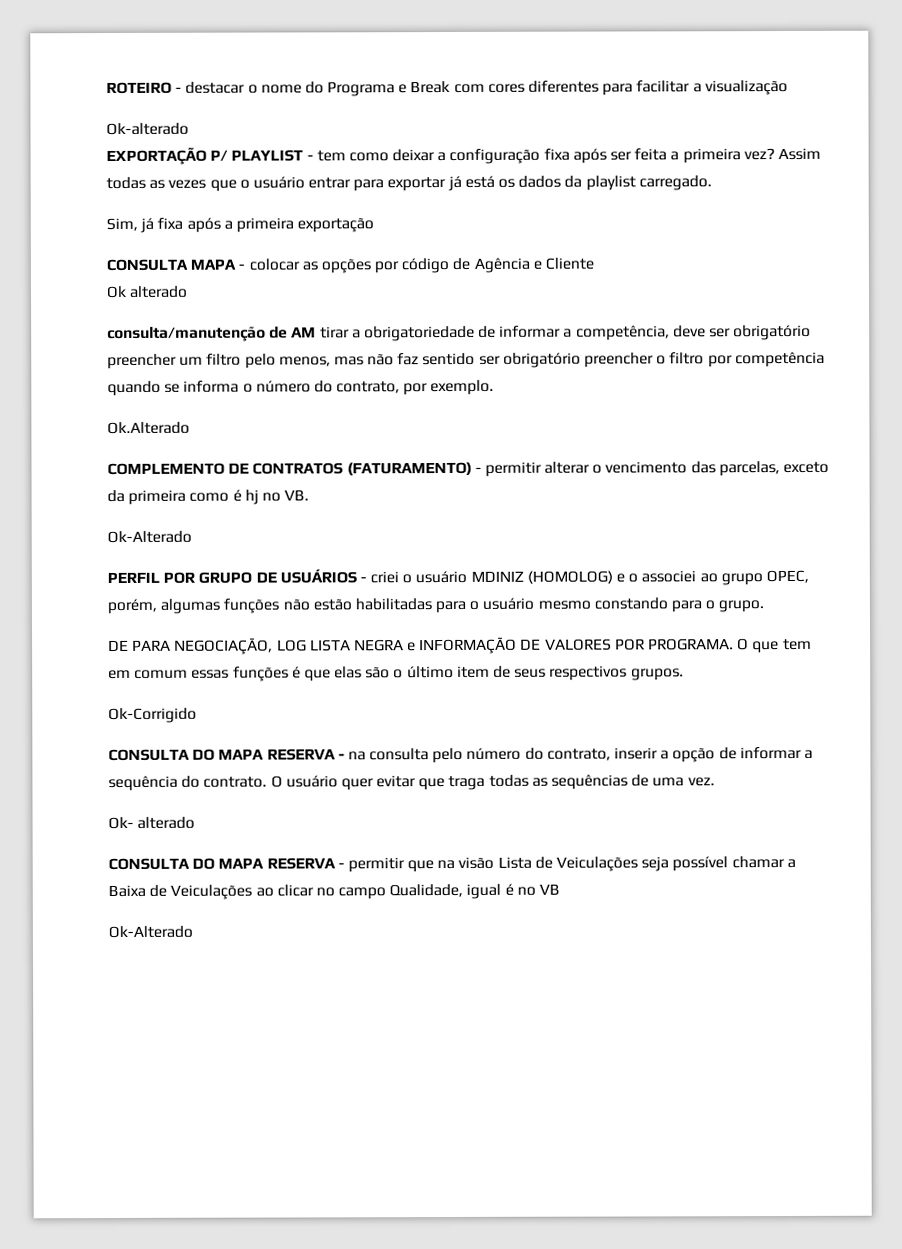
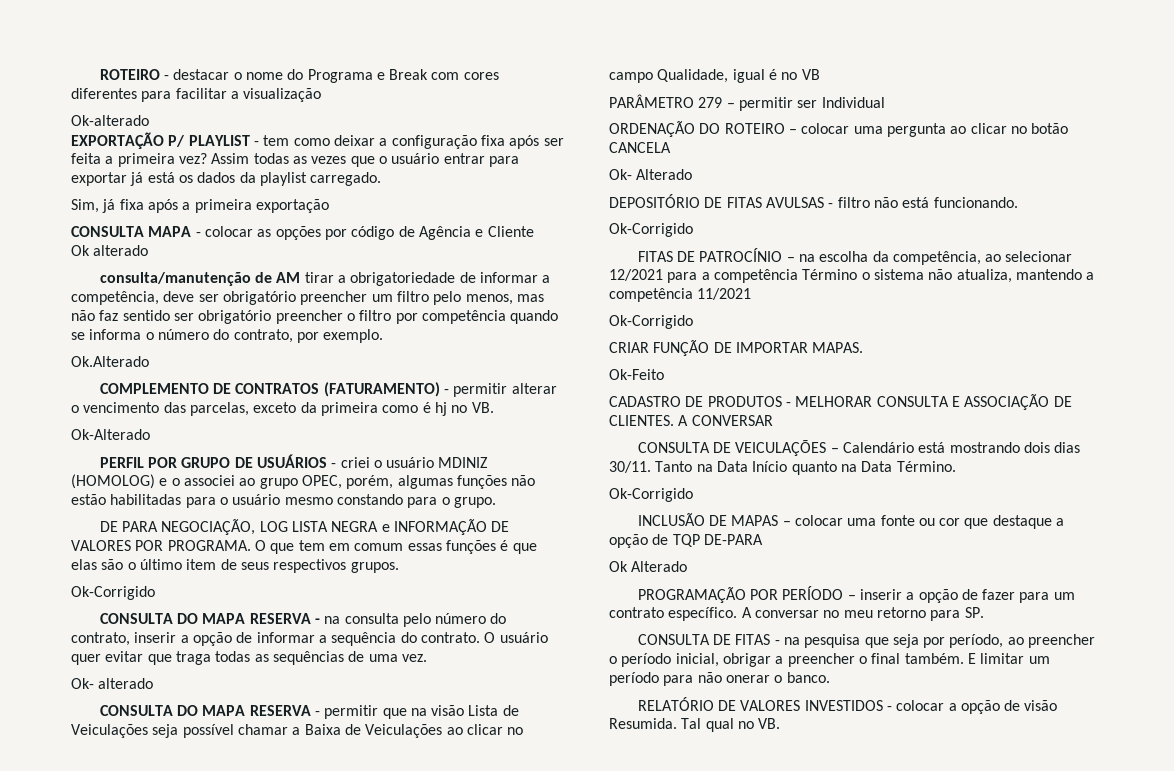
[108,925,193,939] Ok-Alterado -> [609,94,885,111] [609,121,1069,137] [609,142,671,153] [609,169,693,180] [609,194,1018,208] [609,223,693,237] [637,248,1073,265] [609,269,1095,283] [609,288,752,302] [609,315,693,329] [609,340,864,356] [609,369,664,380] [609,394,1072,410] [609,415,773,426] [637,440,1081,456] [609,461,956,475] [609,488,693,502] [637,513,1065,529] [609,534,763,548] [609,561,688,572] [637,586,1075,603] [609,607,984,621] [637,634,1096,648] [609,653,1050,667] [609,672,830,686] [637,697,1058,714] [609,718,781,732] PARÂMETRO 279 – permitir ser Individual // ORDENAÇÃO DO ROTEIRO – colocar uma pergunta ao clicar no botão CANCELA // Ok- Alterado // DEPOSITÓRIO DE FITAS AVULSAS - filtro não está funcionando. // Ok-Corrigido // FITAS DE PATROCÍNIO – na escolha da competência, ao selecionar 12/2021 para a competência Término o sistema não atualiza, mantendo a competência 11/2021 // Ok-Corrigido // CRIAR FUNÇÃO DE IMPORTAR MAPAS. // Ok-Feito // CADASTRO DE PRODUTOS - MELHORAR CONSULTA E ASSOCIAÇÃO DE CLIENTES. A CONVERSAR // CONSULTA DE VEICULAÇÕES – Calendário está mostrando dois dias 30/11. Tanto na Data Início quanto na Data Término. // Ok-Corrigido // INCLUSÃO DE MAPAS – colocar uma fonte ou cor que destaque a opção de TQP DE-PARA // Ok Alterado // PROGRAMAÇÃO POR PERÍODO – inserir a opção de fazer para um contrato específico. A conversar no meu retorno para SP. // CONSULTA DE FITAS - na pesquisa que seja por período, ao preencher o período inicial, obrigar a preencher o final também. E limitar um período para não onerar o banco. // RELATÓRIO DE VALORES INVESTIDOS - colocar a opção de visão Resumida. Tal qual no VB.

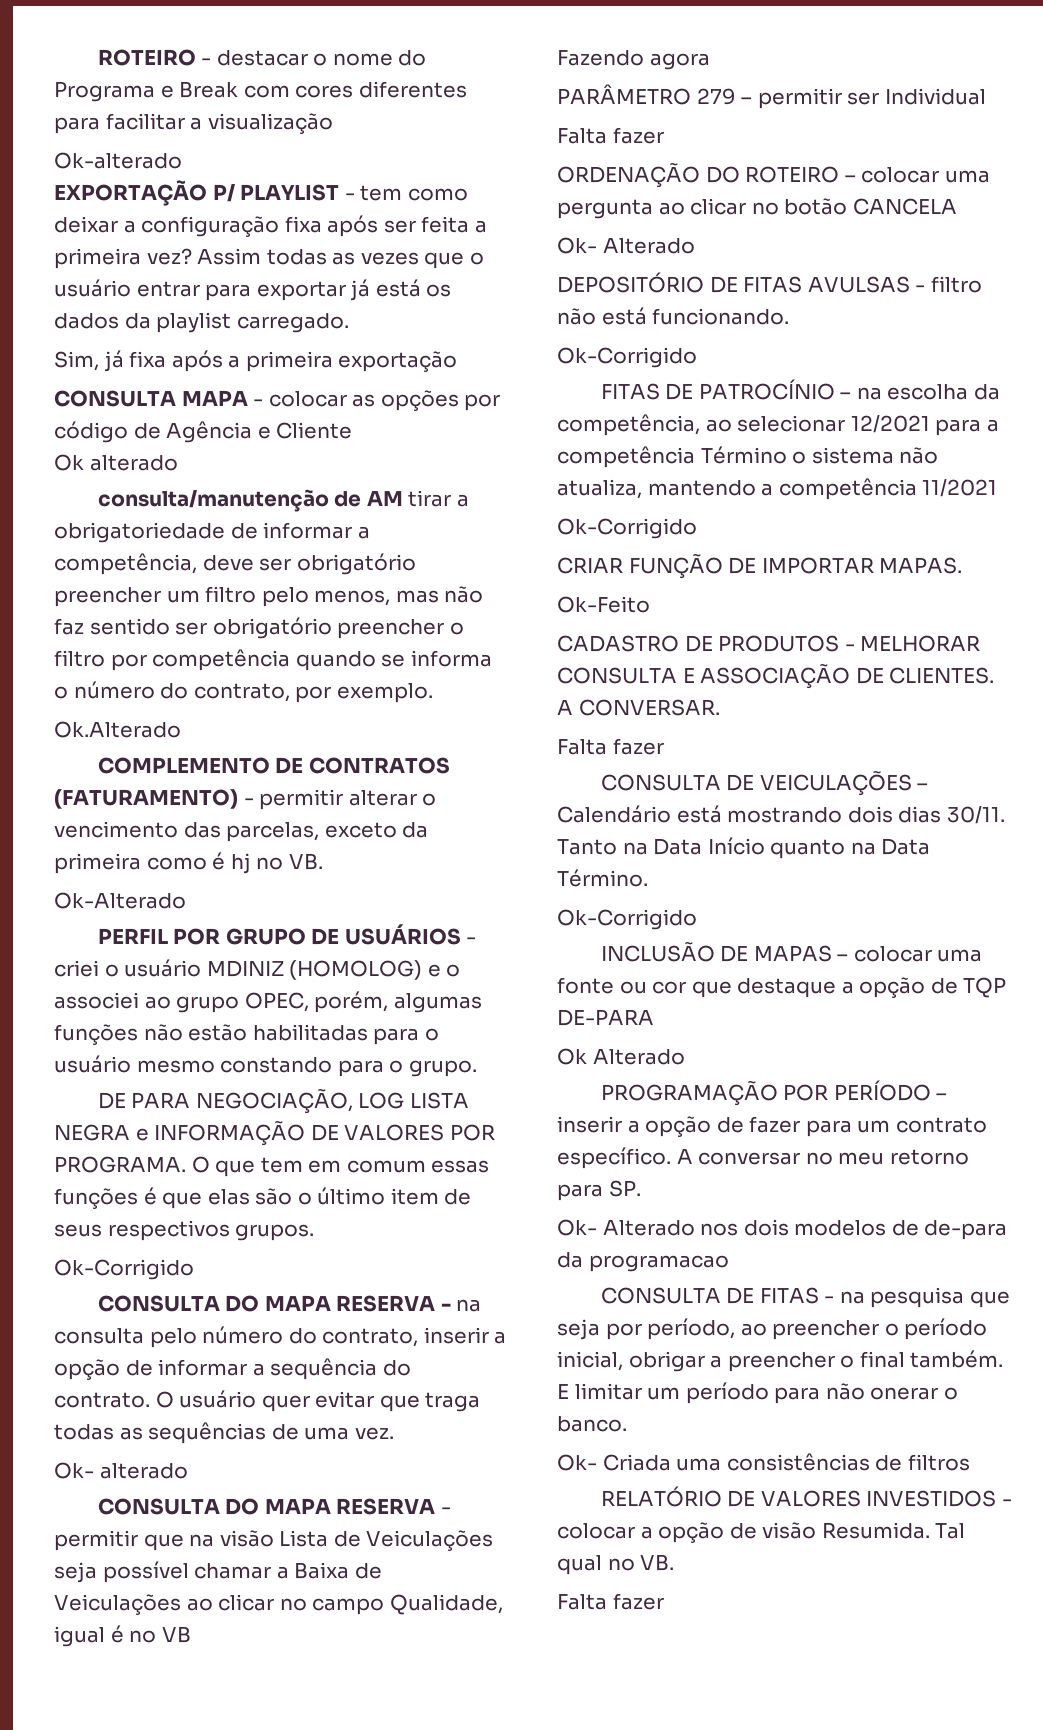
(820, 74) none -> [557,50,710,70] // Fazendo agora
(885, 102) none -> [557,127,664,144] // Falta fazer
[691,415,773,426] CONVERSAR -> [578,699,720,716] [557,738,664,755] CONVERSAR. // Falta fazer
(984, 612) none -> [557,1219,1008,1240] [557,1252,729,1272] // Ok- Alterado nos dois modelos de de-para da programacao
(830, 677) none -> [557,1453,970,1471] // Ok- Criada uma consistências de filtros
(781, 723) none -> [557,1593,664,1610] // Falta fazer

